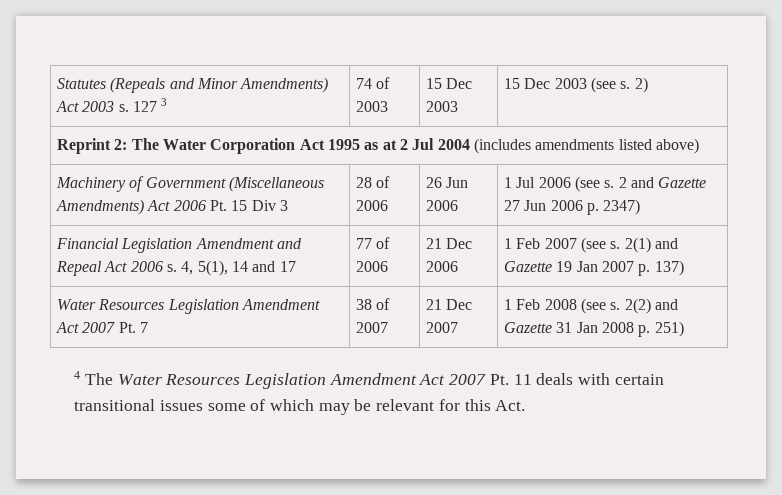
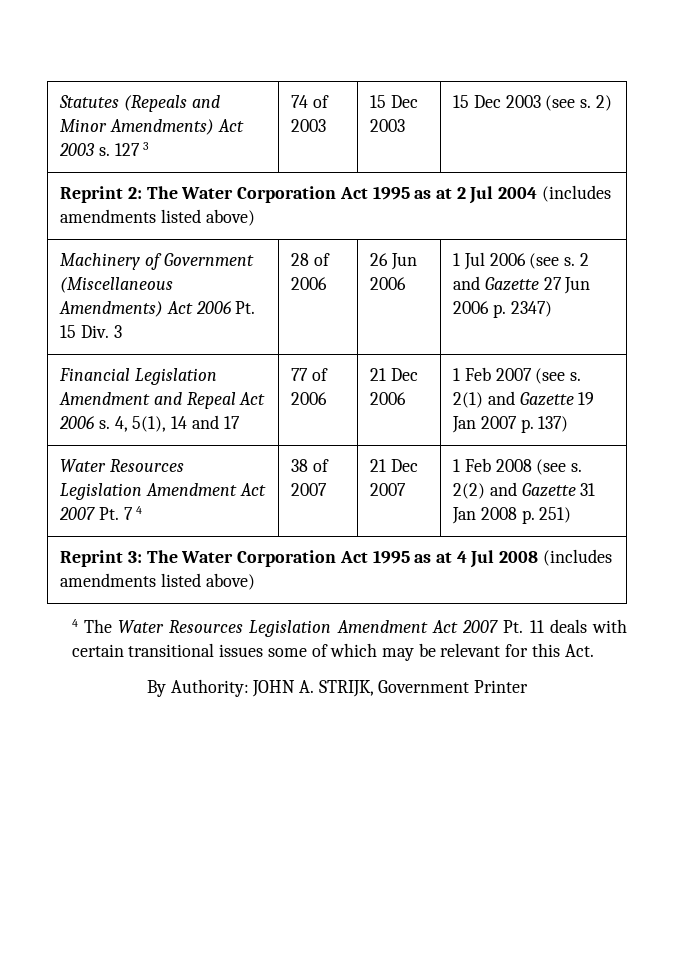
[251,200,276,211] Div -> [80,325,109,338] Div.
(149, 327) none -> [136,506,143,514] 4
(684, 329) none -> [60,549,612,568] [60,573,255,590] // Reprint 3: The Water Corporation Act 1995 as at 4 Jul 2008 (includes amendments listed above)
(526, 405) none -> [146,679,529,697] // By Authority: JOHN A. STRIJK, Government Printer

